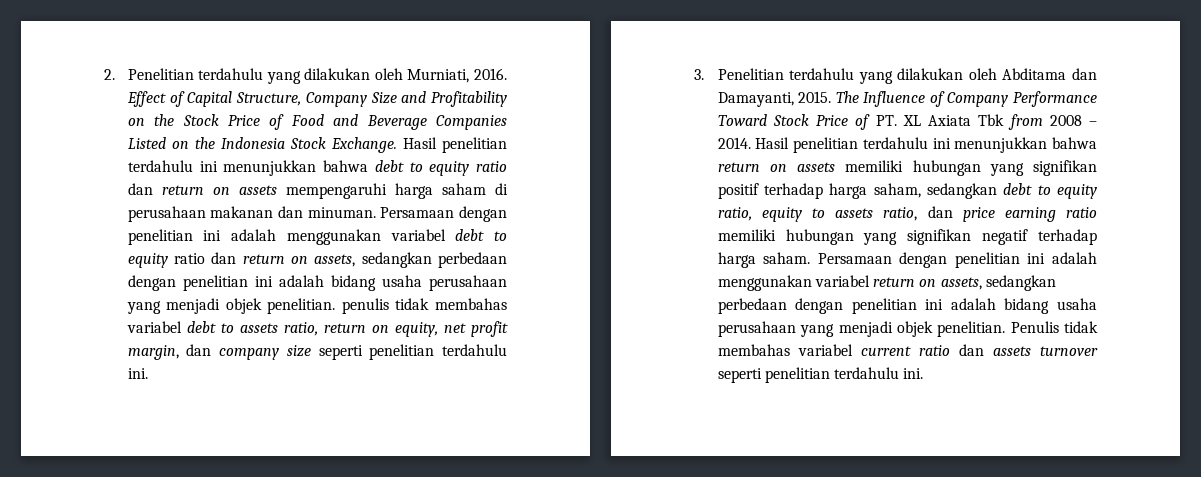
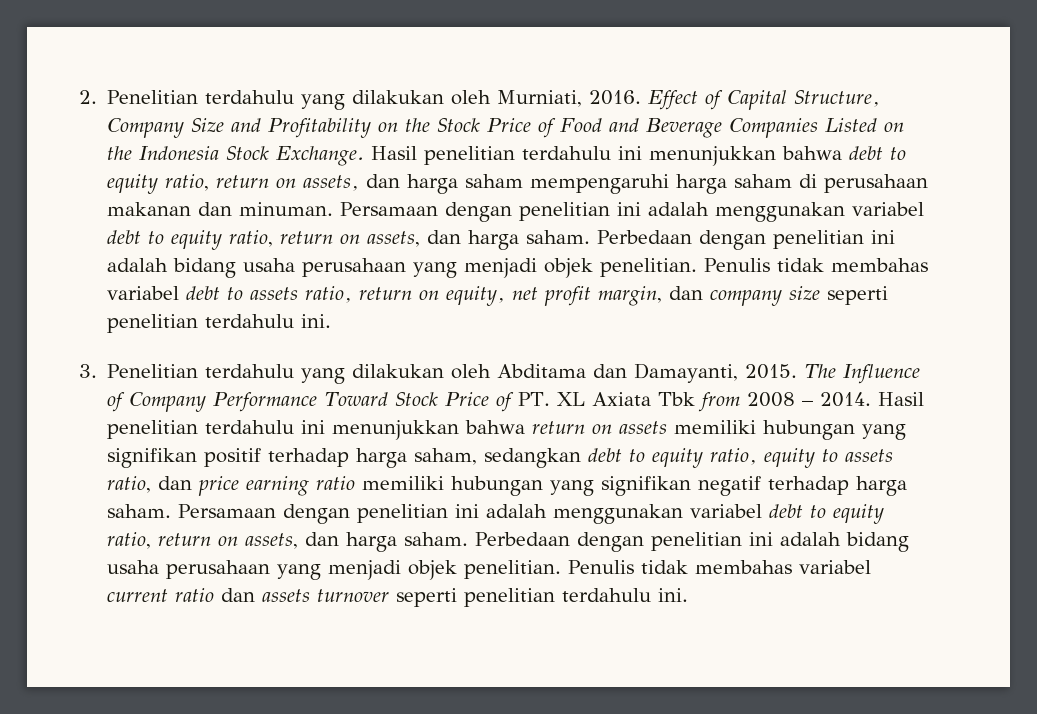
[476,161,508,172] [127,183,277,195] ratio dan return on assets -> [165,174,524,194] ratio, return on assets, dan harga saham
[174,252,508,268] ratio dan return on assets, sedangkan perbedaan -> [229,230,693,250] ratio, return on assets, dan harga saham. Perbedaan
[341,298,389,314] penulis -> [704,258,771,272] Penulis
[873,275,1056,291] [717,298,787,314] return on assets, sedangkan perbedaan -> [769,504,885,524] [107,532,571,552] debt to equity ratio, return on assets, dan harga saham. Perbedaan

